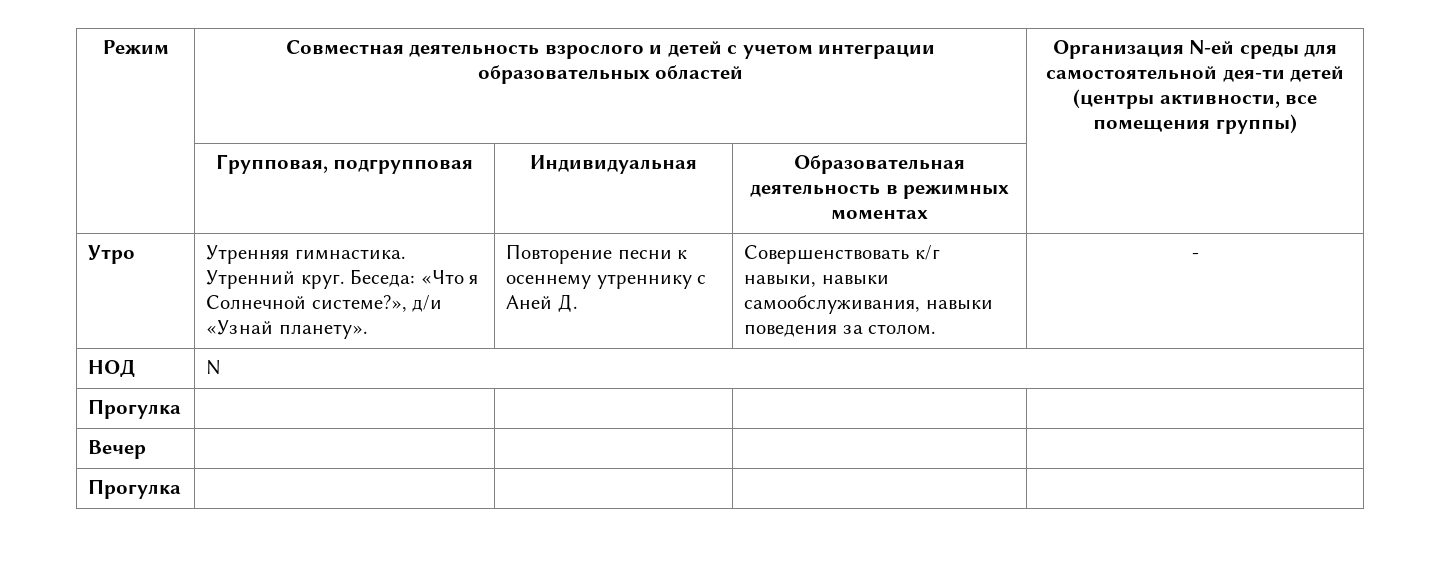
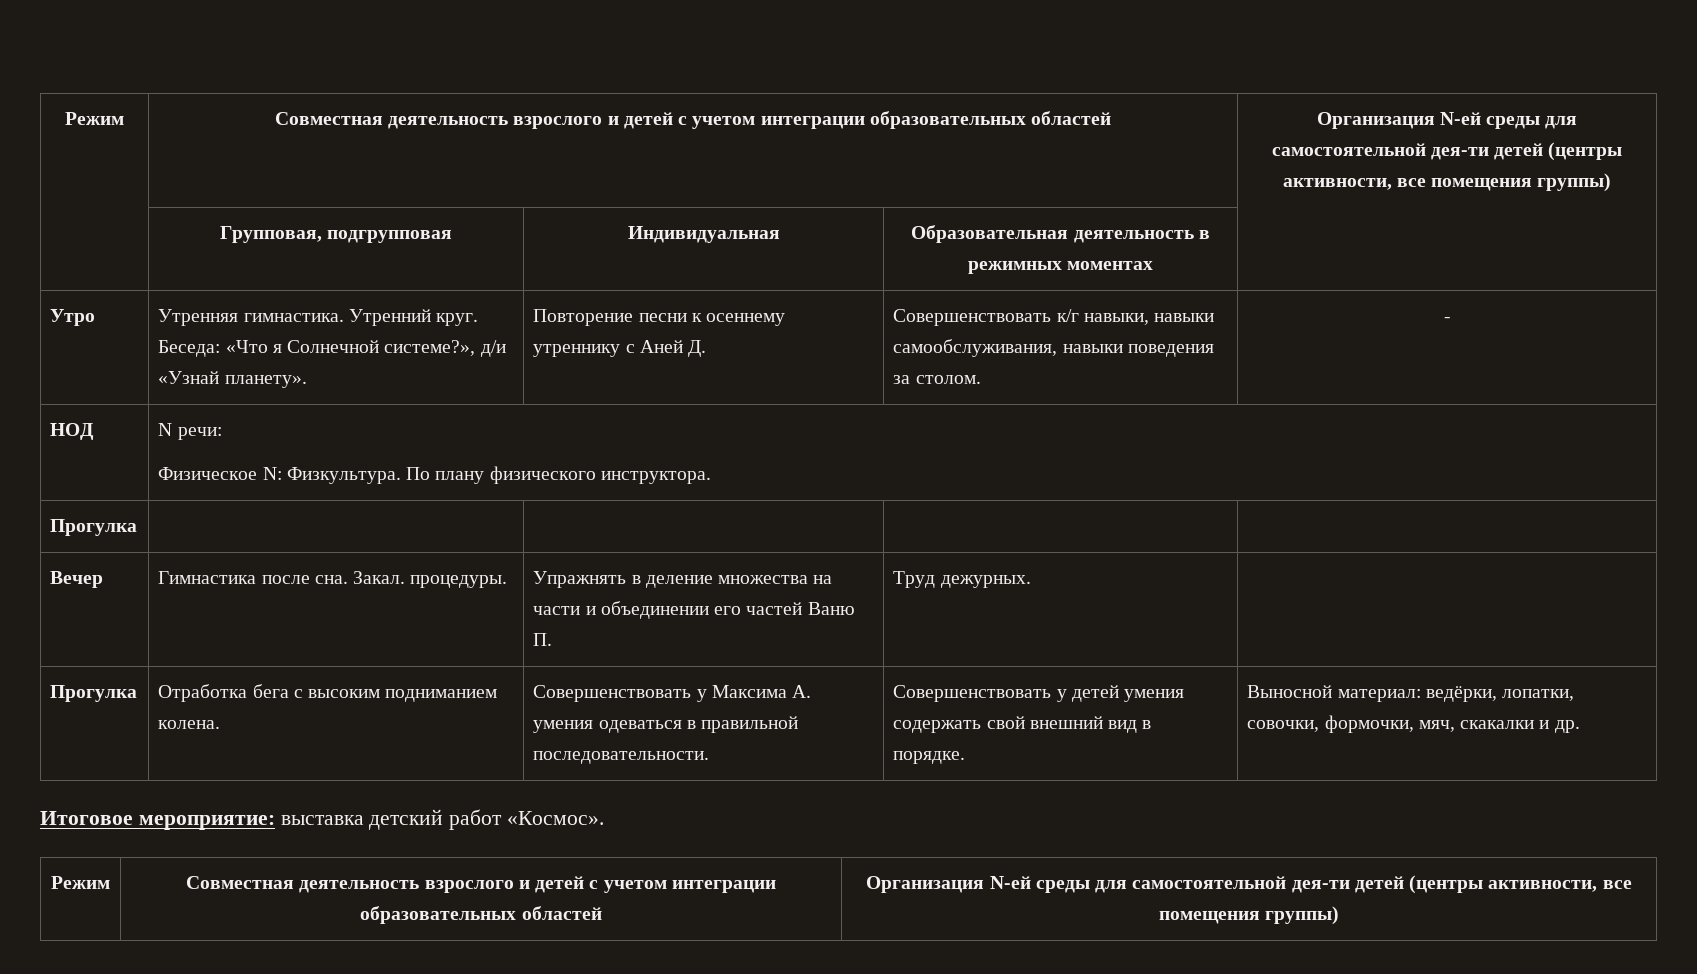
[88,399,182,419] [88,440,147,459] [88,479,182,499] // Прогулка | | | | // Вечер | | | | // Прогулка | | | | -> [177,427,222,440] [158,466,712,484] [50,519,138,536] [50,571,104,588] [158,571,508,588] [533,571,833,588] [533,601,855,619] [533,633,553,646] [893,571,1031,588] [50,685,138,702] [158,684,498,702] [158,720,221,729] [533,685,812,702] [533,716,799,733] [533,751,710,764] [893,685,1185,702] [893,716,1152,733] [893,751,966,764] [1247,685,1575,702] [1247,715,1580,733] [40,809,605,830] [51,876,110,889] [186,876,776,893] [360,906,602,924] [866,875,1632,894] [1158,906,1340,925] речи: // Физическое N: Физкультура. По плану физического инструктора. // Прогулка | | | | // Вечер | Гимнастика после сна. Закал. процедуры. | Упражнять в деление множества на части и объединении его частей Ваню П. | Труд дежурных. | // Прогулка | Отработка бега с высоким подниманием колена. | Совершенствовать у Максима А. умения одеваться в правильной последовательности. | Совершенствовать у детей умения содержать свой внешний вид в порядке. | Выносной материал: ведёрки, лопатки, совочки, формочки, мяч, скакалки и др. // Итоговое мероприятие: выставка детский работ «Космос». // Режим | Совместная деятельность взрослого и детей с учетом интеграции образовательных областей | Организация N-ей среды для самостоятельной дея-ти детей (центры активности, все помещения группы)

